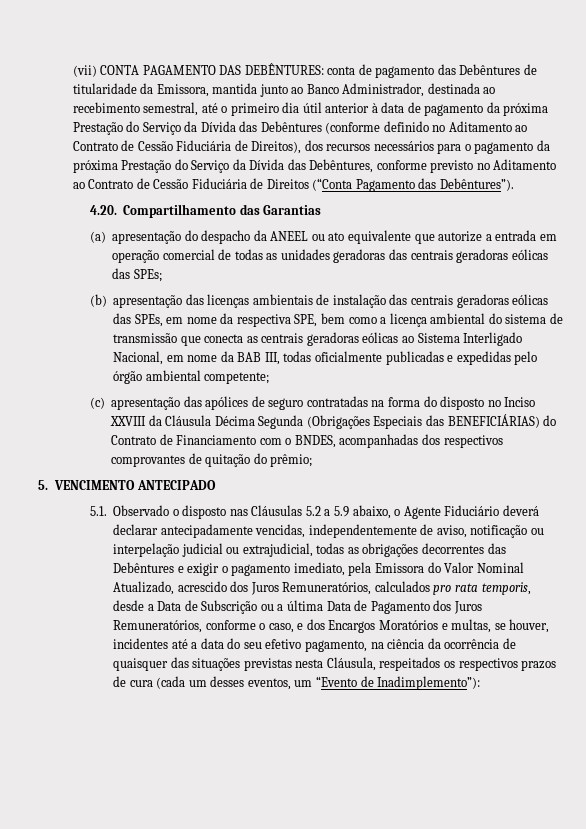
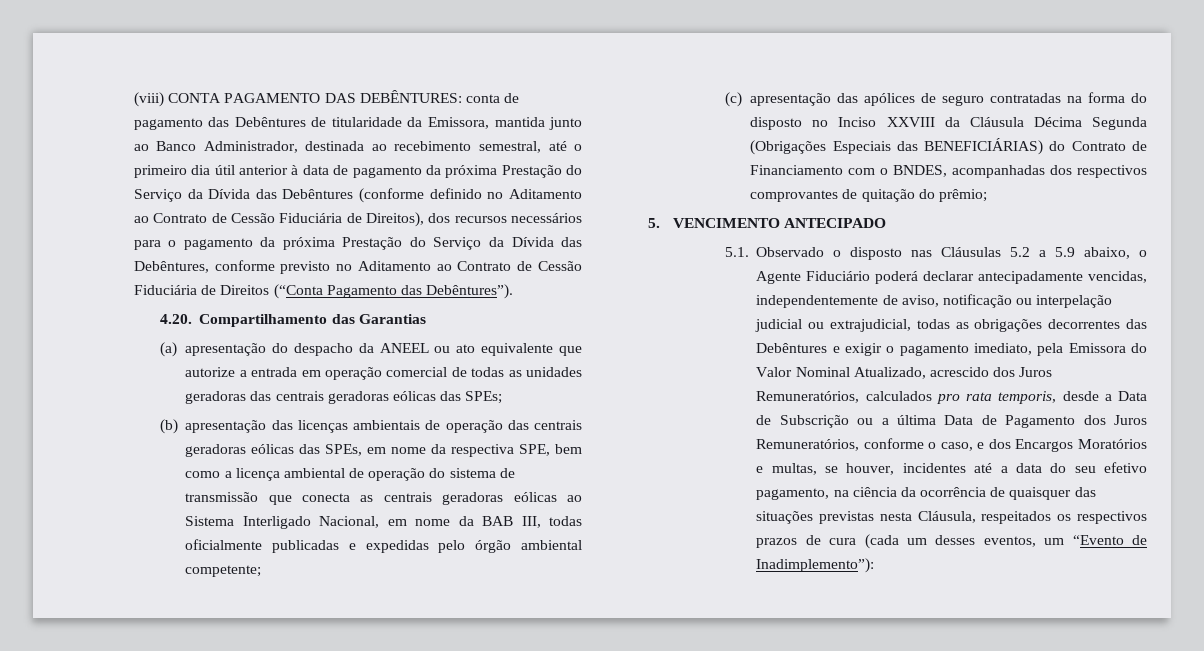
[72,65,97,77] (vii) -> [133,92,164,107] (viii)
[332,294,386,308] instalação -> [445,420,503,433] operação
(486, 318) none -> [349,468,426,481] de operação
[502,505,539,516] deverá -> [875,271,919,284] poderá

